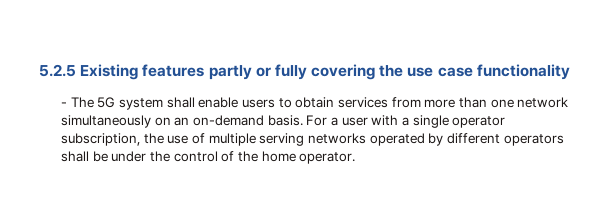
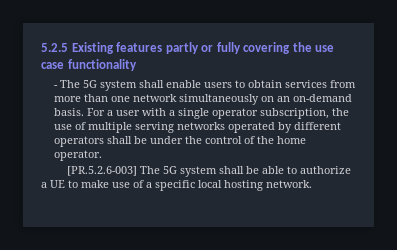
(356, 158) none -> [67,166,352,177] [41,180,312,191] // [PR.5.2.6-003] The 5G system shall be able to authorize a UE to make use of a specific local hosting network.

